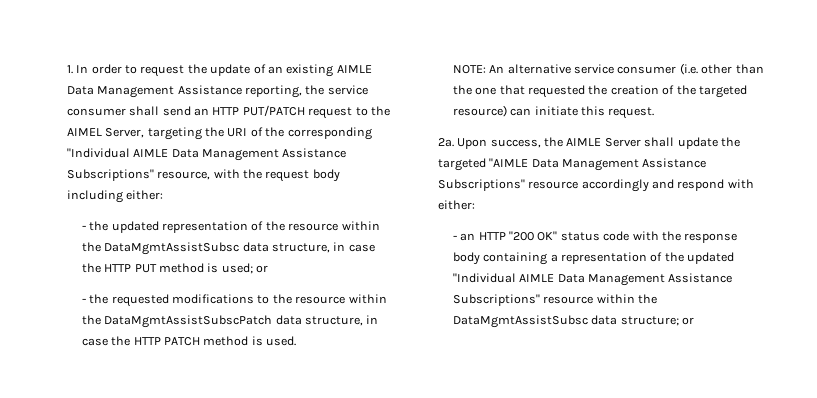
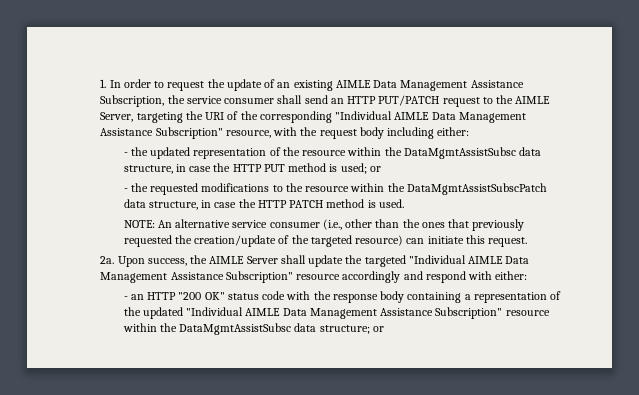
[245,85,303,98] reporting, -> [100,95,165,107] Subscription,
[66,128,102,136] AIMEL -> [515,96,551,104] AIMLE
[66,169,154,181] Subscriptions" -> [155,127,223,139] Subscription"
[679,63,698,75] (i.e. -> [322,219,342,230] (i.e.,
[475,85,525,95] one that -> [421,219,525,231] ones that previously
[610,85,659,95] creation -> [194,235,277,247] creation/update
[489,158,707,171] [437,179,525,191] "AIMLE Data Management Assistance Subscriptions" -> [408,255,530,264] [100,271,293,283] "Individual AIMLE Data Management Assistance Subscription"
[452,294,540,306] Subscriptions" -> [435,307,503,319] Subscription"

